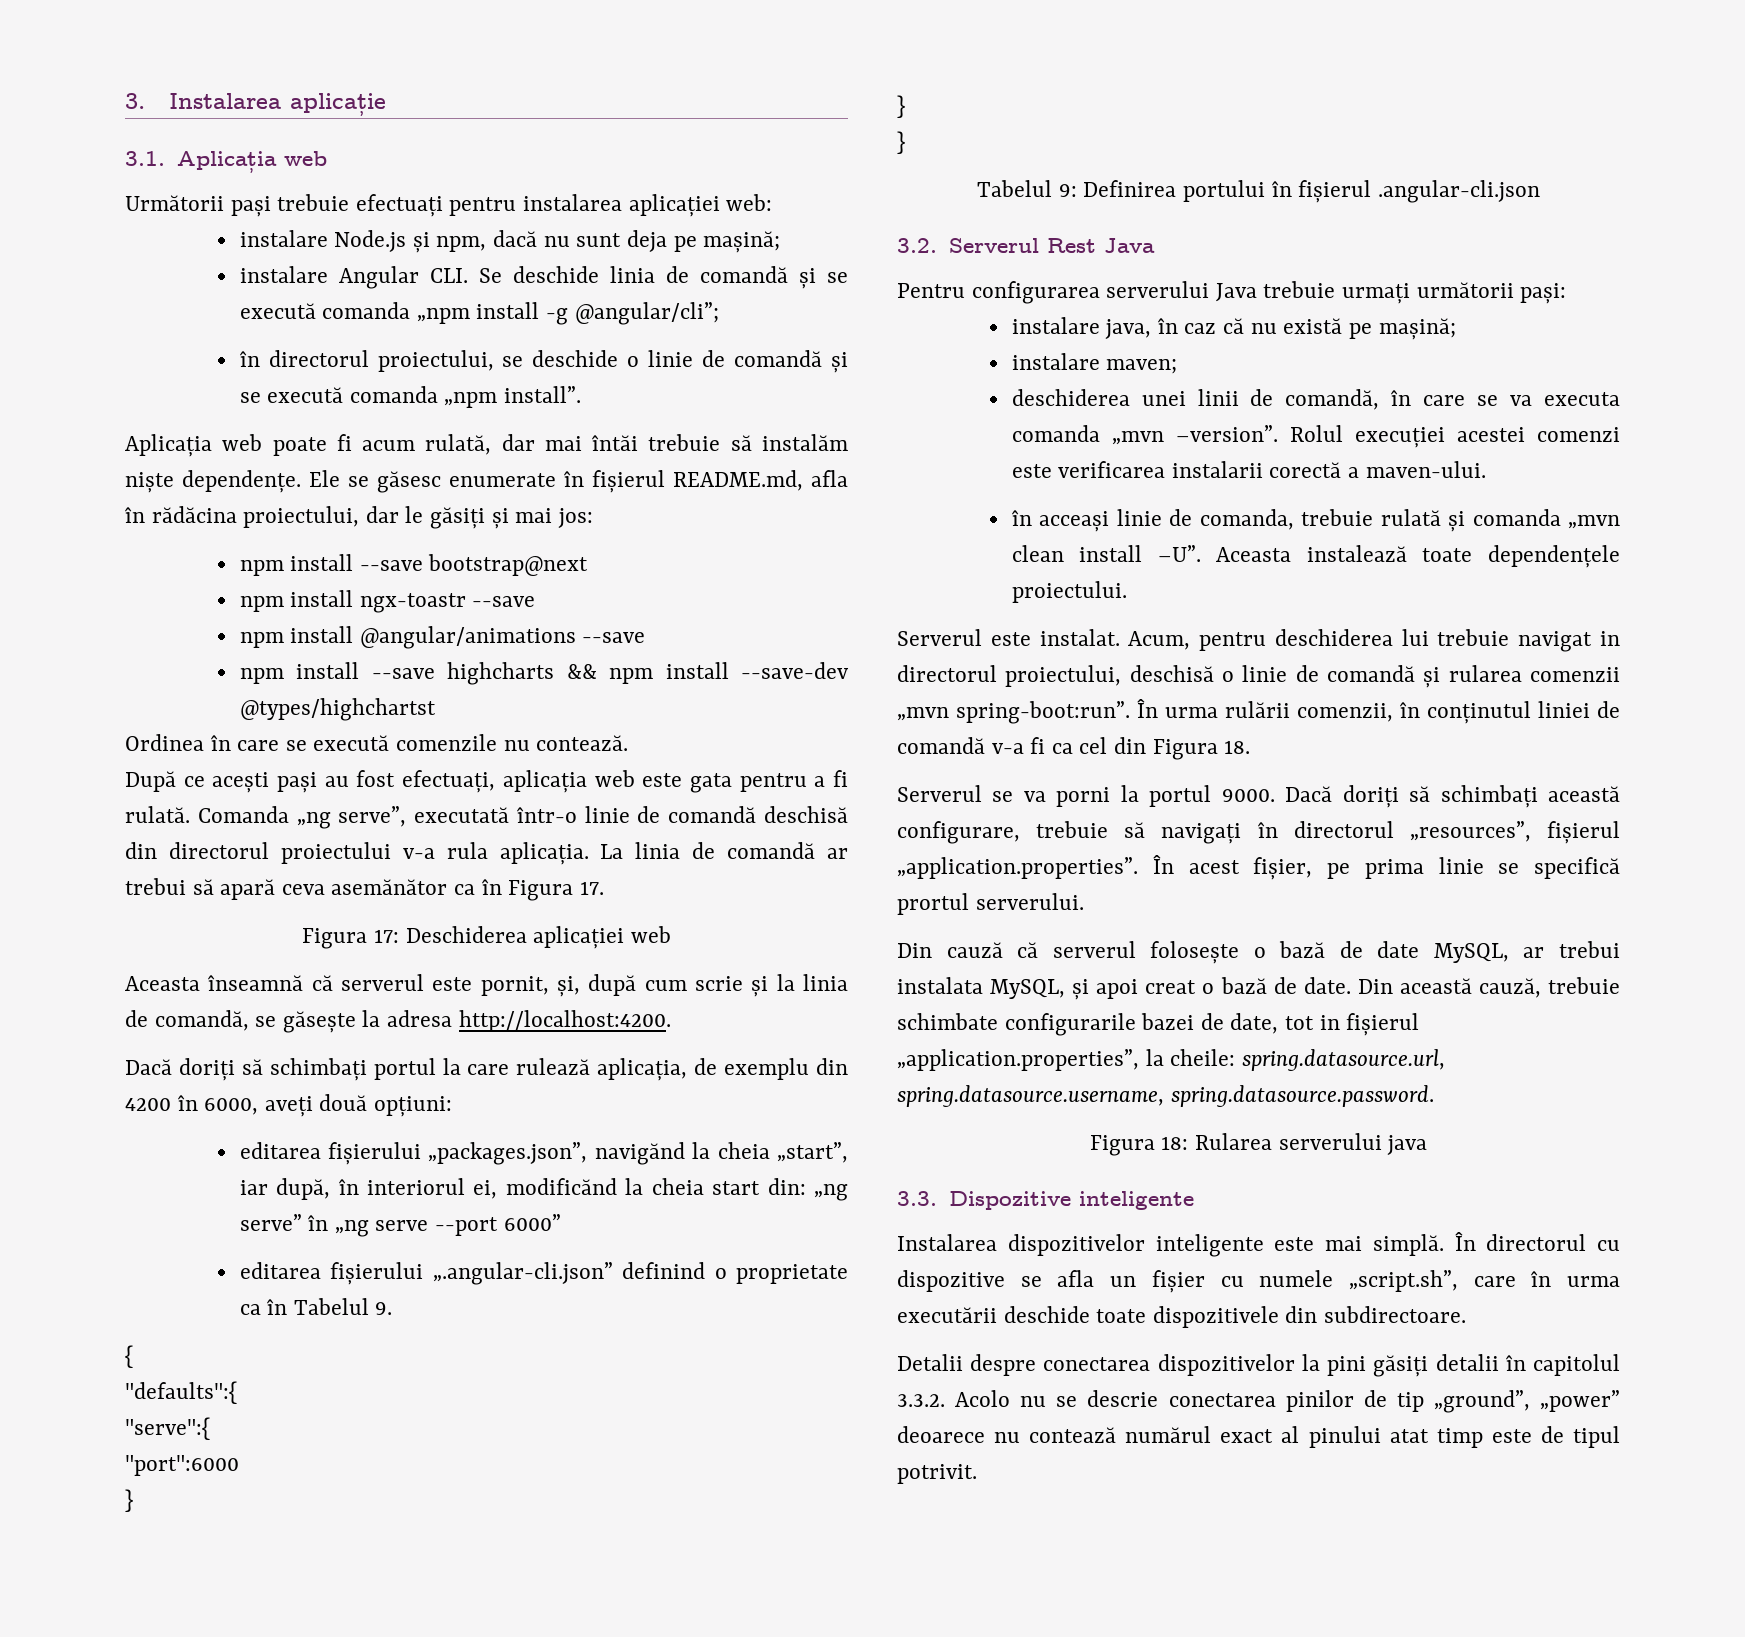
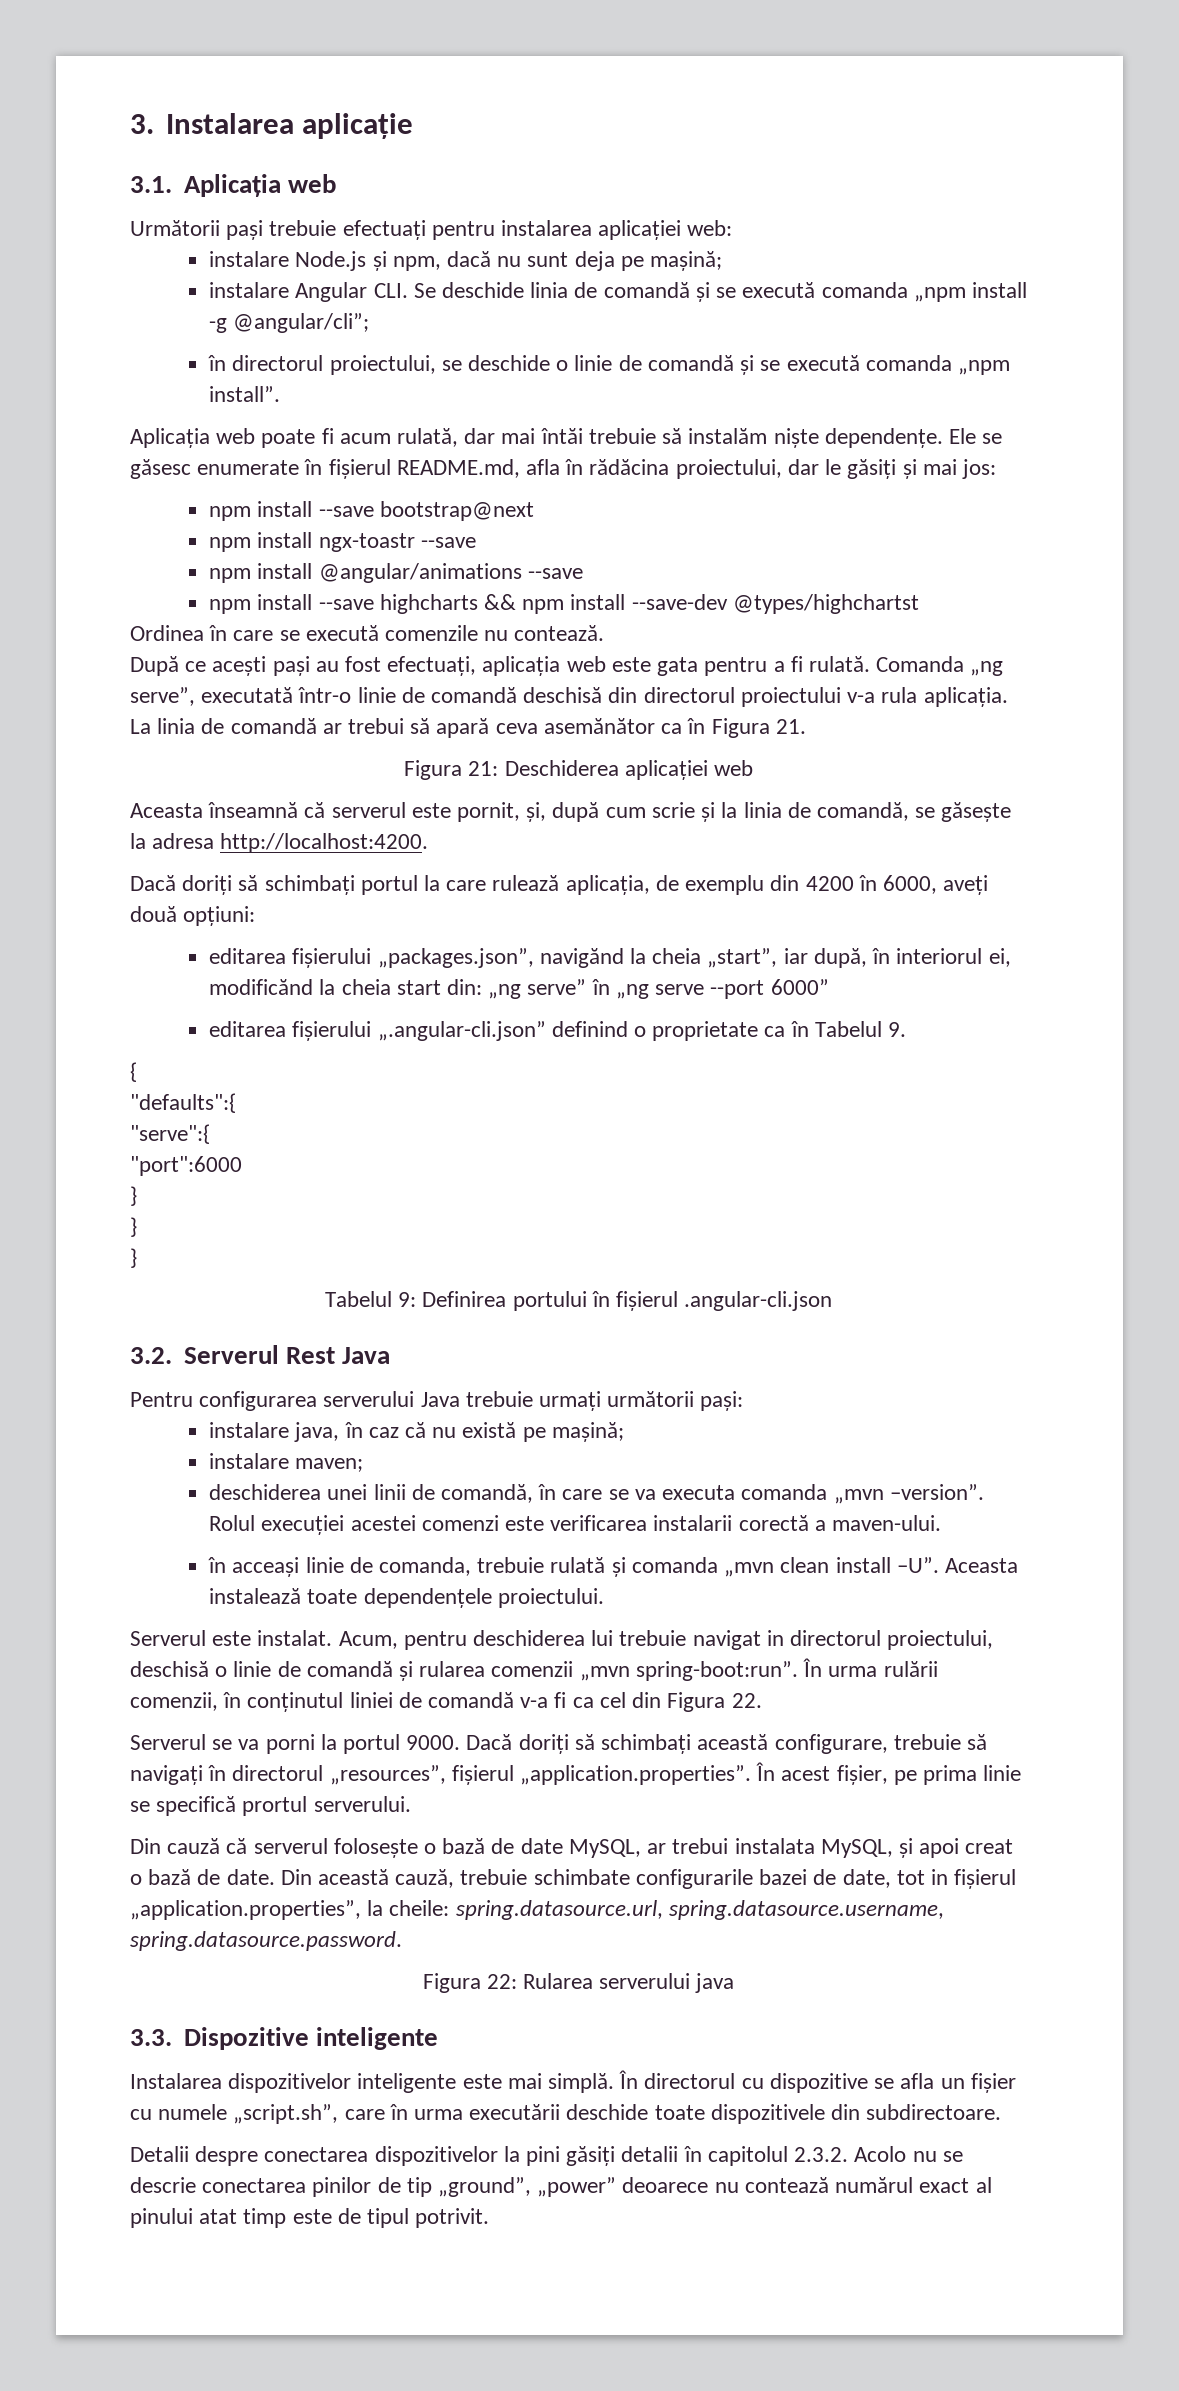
[579,881,604,895] [302,928,399,949] 17. // Figura 17: -> [775,719,806,734] [404,760,499,780] 21. // Figura 21:
[1224,740,1251,754] 18. -> [731,1693,762,1708] 22.
[1161,1136,1189,1150] 18: -> [486,1974,517,1989] 22:
[897,1394,945,1407] 3.3.2. -> [794,2147,849,2162] 2.3.2.

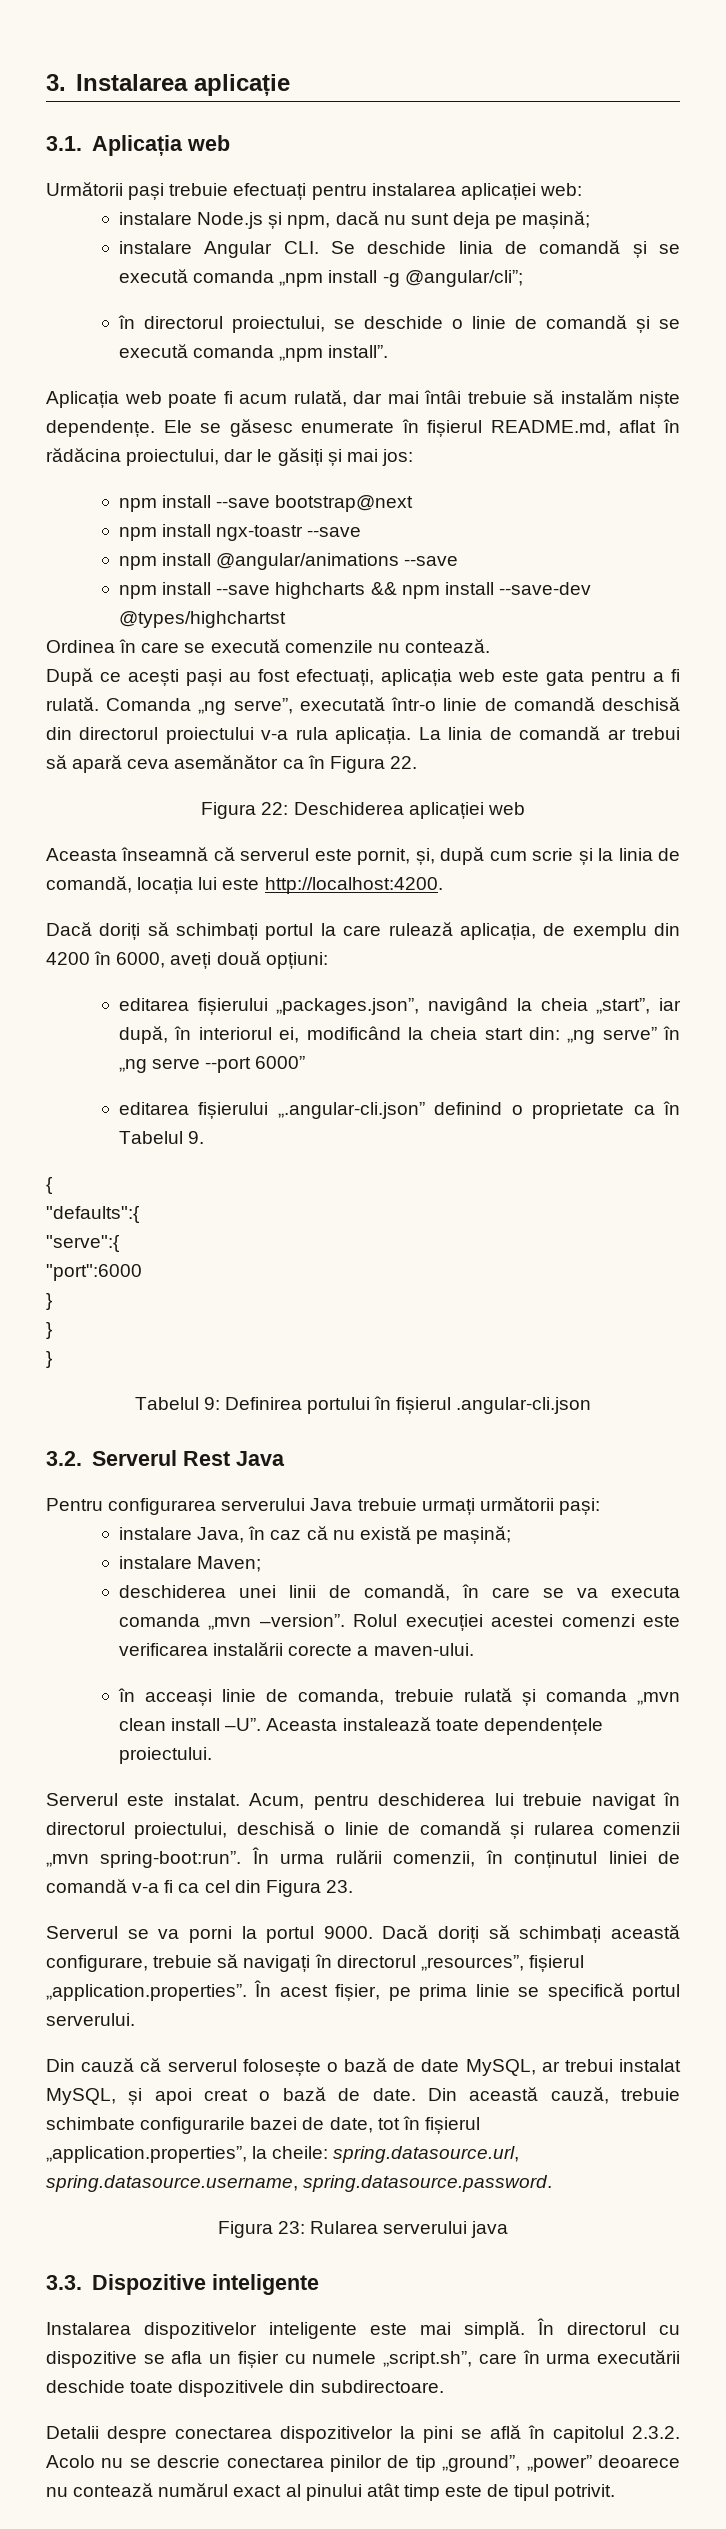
[540,428,583,444] întăi -> [424,390,461,404] întâi
[526,459,561,475] afla -> [619,420,657,433] aflat
[775,719,806,734] [404,760,499,780] 21. // Figura 21: -> [389,756,417,769] [201,802,289,819] 22. // Figura 22:
[915,802,1012,822] [130,833,215,849] se găsește la adresa -> [137,877,260,894] locația lui este
[539,948,624,968] navigănd -> [428,997,509,1015] navigând
[209,979,314,995] modificănd -> [306,1026,401,1040] modificând
[294,1422,340,1442] java, -> [197,1527,245,1543] Java,
[295,1458,364,1472] maven; -> [197,1556,262,1572] Maven;
[653,1515,809,1531] instalarii corectă -> [213,1642,353,1656] instalării corecte
[766,1630,784,1646] in -> [663,1792,681,1806] în
[731,1693,762,1708] 22. -> [325,1880,353,1893] 23.
[242,1796,308,1816] prortul -> [632,1984,681,2001] portul
[734,1838,815,1854] instalata -> [619,2059,681,2072] instalat
[930,1869,948,1885] in -> [402,2116,420,2130] în
[486,1974,517,1989] 22: -> [277,2221,305,2234] 23:
[566,2146,679,2166] găsiți detalii -> [461,2425,521,2439] se află
[199,2209,238,2224] atat -> [366,2483,400,2497] atât

